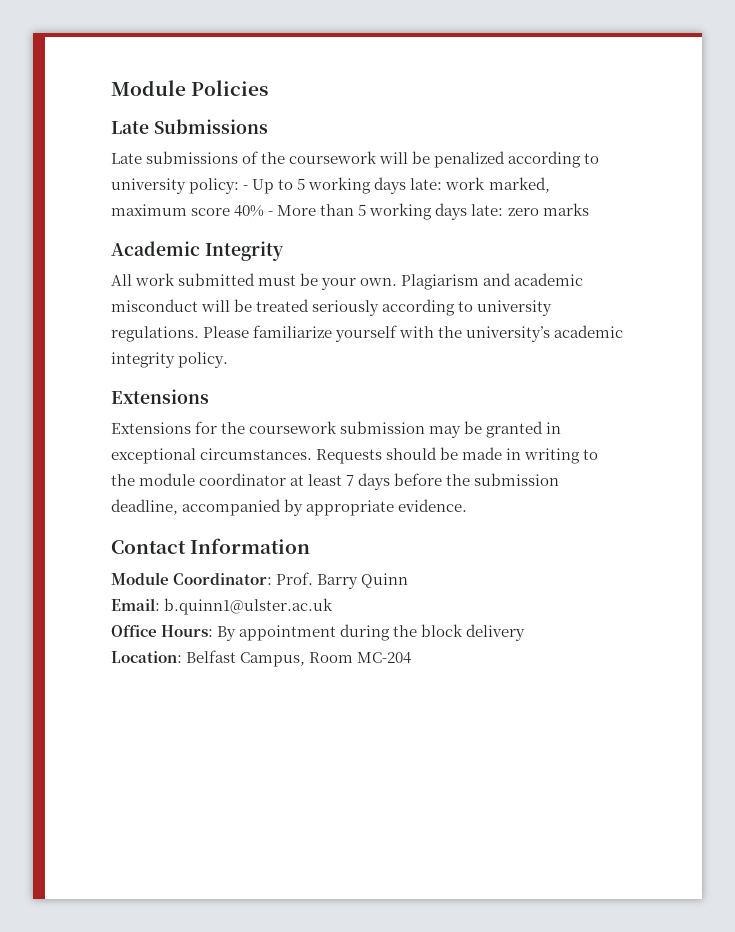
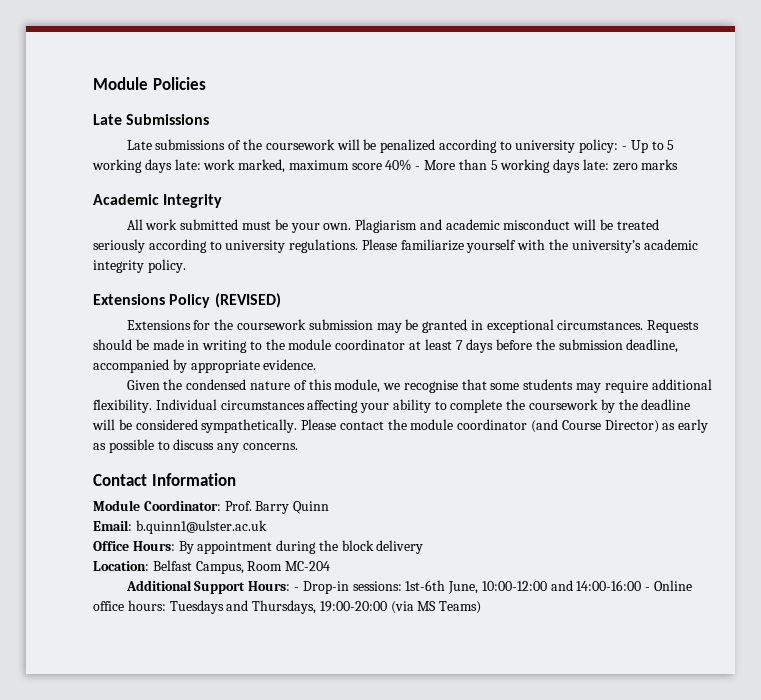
(209, 396) none -> [169,293,281,308] Policy (REVISED)
(468, 505) none -> [126,379,712,393] [93,399,691,413] [92,419,709,433] [93,439,298,453] // Given the condensed nature of this module, we recognise that some students may require additional flexibility. Individual circumstances affecting your ability to complete the coursework by the deadline will be considered sympathetically. Please contact the module coordinator (and Course Director) as early as possible to discuss any concerns.
(412, 658) none -> [125,580,692,594] [93,600,482,614] // Additional Support Hours: - Drop-in sessions: 1st-6th June, 10:00-12:00 and 14:00-16:00 - Online office hours: Tuesdays and Thursdays, 19:00-20:00 (via MS Teams)

